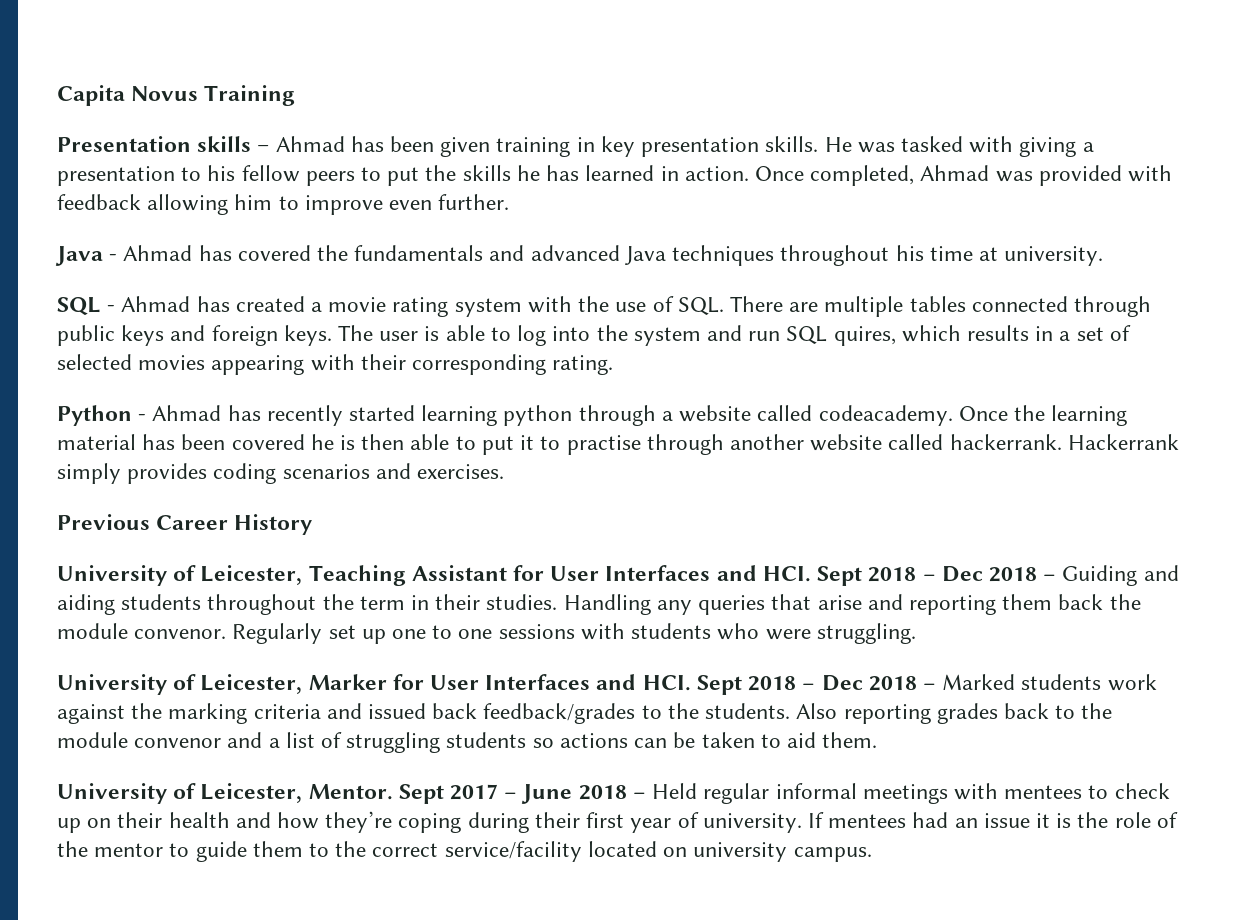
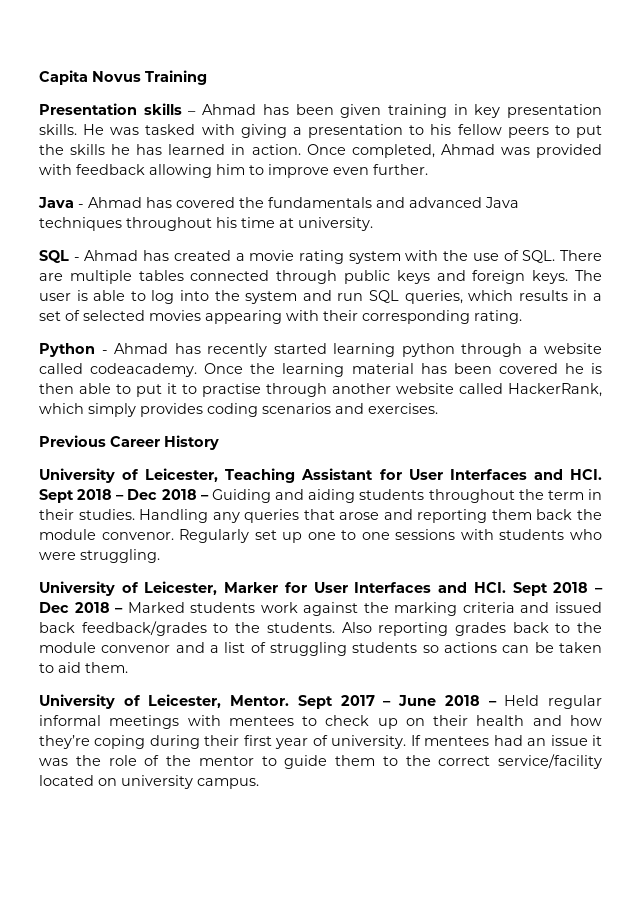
[833,326,896,346] quires, -> [404,290,463,304] queries,
[949,434,1179,450] hackerrank. Hackerrank -> [508,383,602,397] [39,403,84,414] HackerRank, which
[817,595,862,610] arise -> [339,512,380,520] arose
[1056,813,1072,828] is -> [39,758,68,766] was

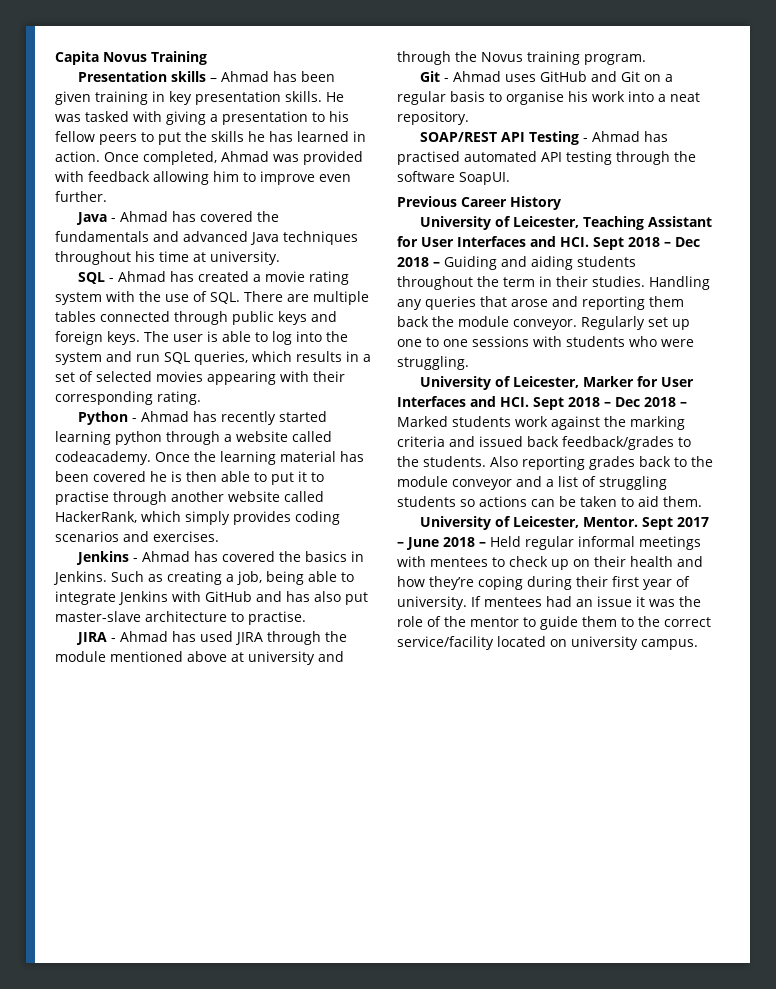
(438, 408) none -> [75,551,364,565] [53,571,354,585] [55,591,368,605] [55,611,306,625] [75,631,347,645] [55,651,344,665] [397,51,646,65] [419,71,673,82] [397,91,700,105] [397,111,469,125] [419,131,668,145] [397,151,696,165] [397,171,510,185] // Jenkins - Ahmad has covered the basics in Jenkins. Such as creating a job, being able to integrate Jenkins with GitHub and has also put master-slave architecture to practise. // JIRA - Ahmad has used JIRA through the module mentioned above at university and through the Novus training program. // Git - Ahmad uses GitHub and Git on a regular basis to organise his work into a neat repository. // SOAP/REST API Testing - Ahmad has practised automated API testing through the software SoapUI.
[101,532,174,540] convenor. -> [513,319,577,330] conveyor.
[101,645,171,653] convenor -> [452,479,512,490] conveyor

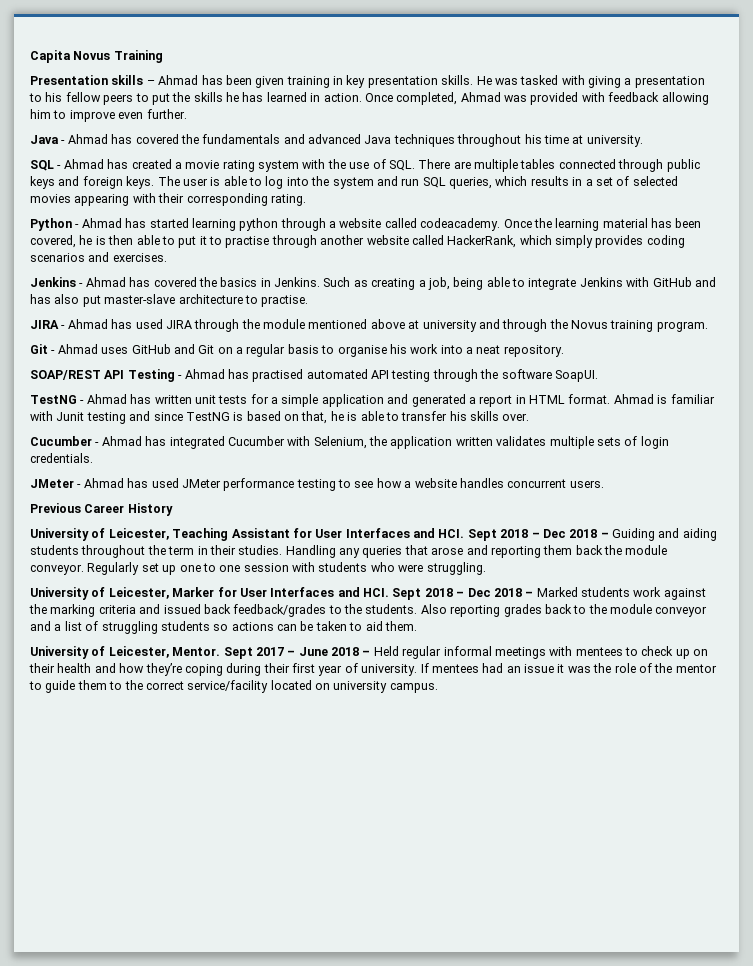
[220,411,276,425] recently -> (147, 223) none
[93,471,146,482] covered -> [30,235,76,248] covered,
(510, 178) none -> [30,394,715,407] [30,411,530,424] [30,436,669,449] [30,453,93,463] [30,478,604,491] // TestNG - Ahmad has written unit tests for a simple application and generated a report in HTML format. Ahmad is familiar with Junit testing and since TestNG is based on that, he is able to transfer his skills over. // Cucumber - Ahmad has integrated Cucumber with Selenium, the application written validates multiple sets of login credentials. // JMeter - Ahmad has used JMeter performance testing to see how a website handles concurrent users.
[472,336,529,347] sessions -> [243,563,289,572] session

